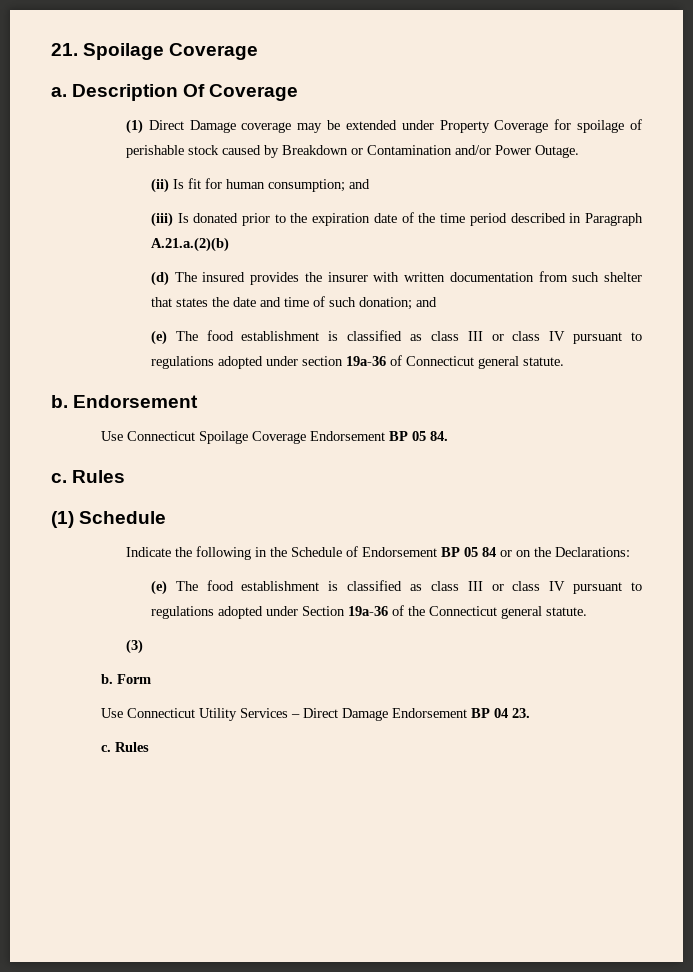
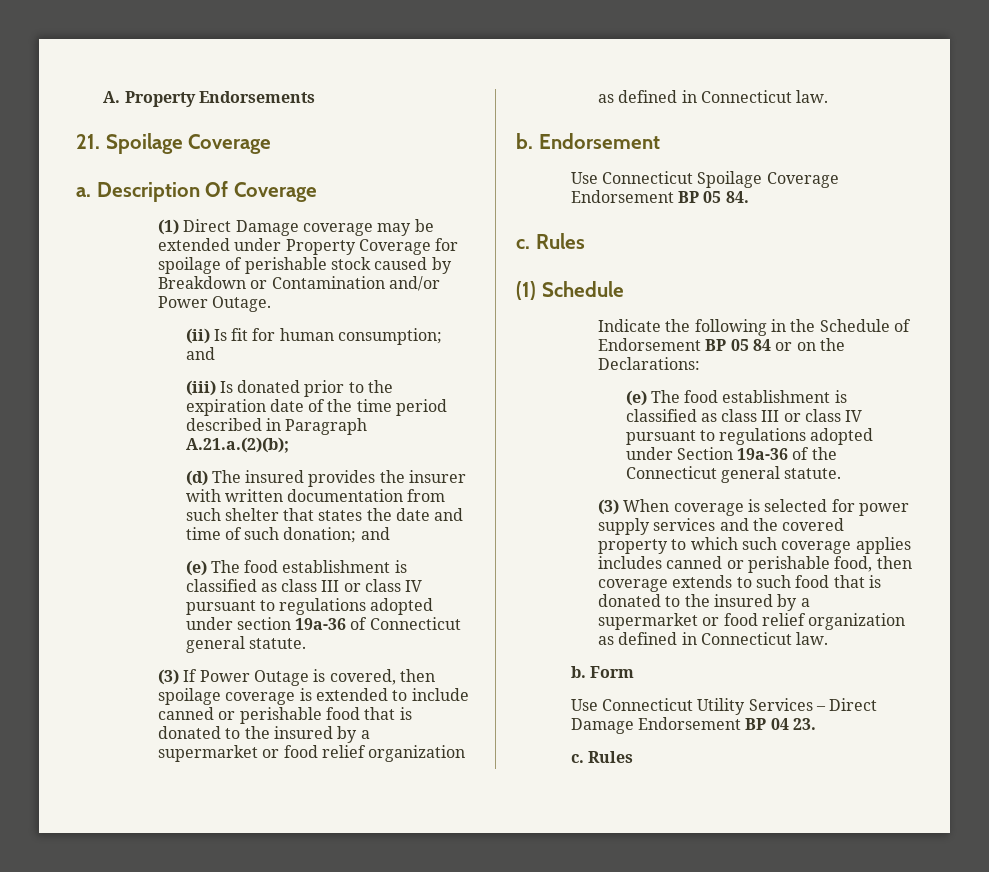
(51, 49) none -> [103,91,316,107] A. Property Endorsements //
[150,237,229,252] A.21.a.(2)(b) -> [185,437,289,453] A.21.a.(2)(b);
(564, 361) none -> [158,669,436,686] [158,688,469,705] [158,707,412,724] [158,726,370,743] [158,745,466,762] [598,90,829,103] // (3) If Power Outage is covered, then spoilage coverage is extended to include canned or perishable food that is donated to the insured by a supermarket or food relief organization as defined in Connecticut law.
(143, 646) none -> [623,499,910,516] [598,518,845,535] [598,537,911,554] [598,556,912,573] [598,575,882,592] [598,594,810,611] [598,613,906,630] [598,632,829,645] When coverage is selected for power supply services and the covered property to which such coverage applies includes canned or perishable food, then coverage extends to such food that is donated to the insured by a supermarket or food relief organization as defined in Connecticut law.

